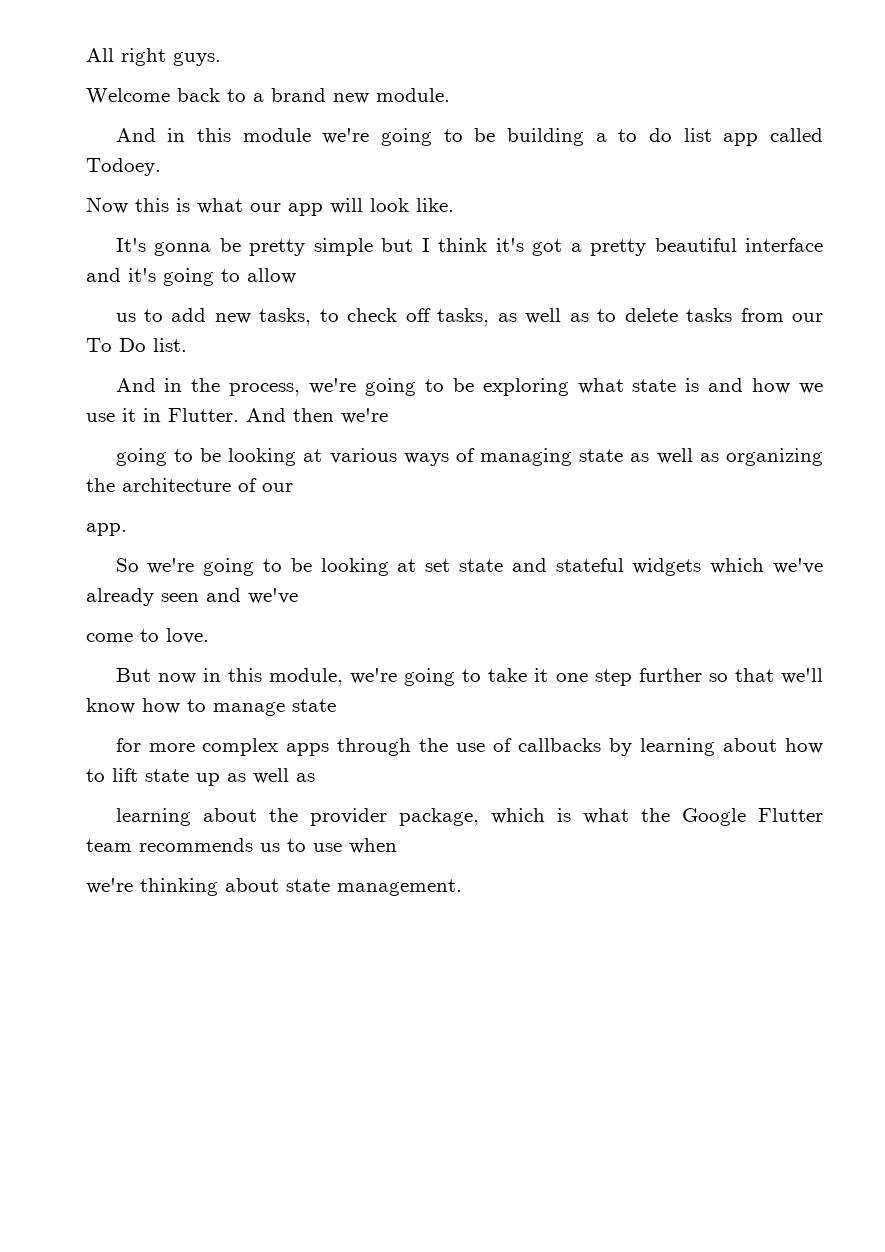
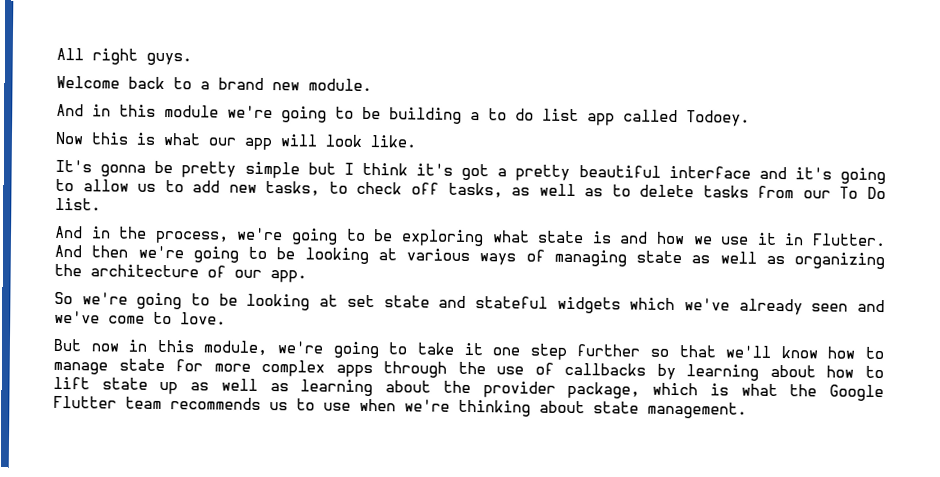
(296, 276) // -> (129, 185) none
(388, 416) // -> (184, 252) none
(293, 487) // -> (262, 273) none
(298, 596) // -> (100, 317) none
(336, 705) // -> (165, 365) none
(315, 777) // -> (289, 387) none
(397, 846) // -> (396, 405) none

